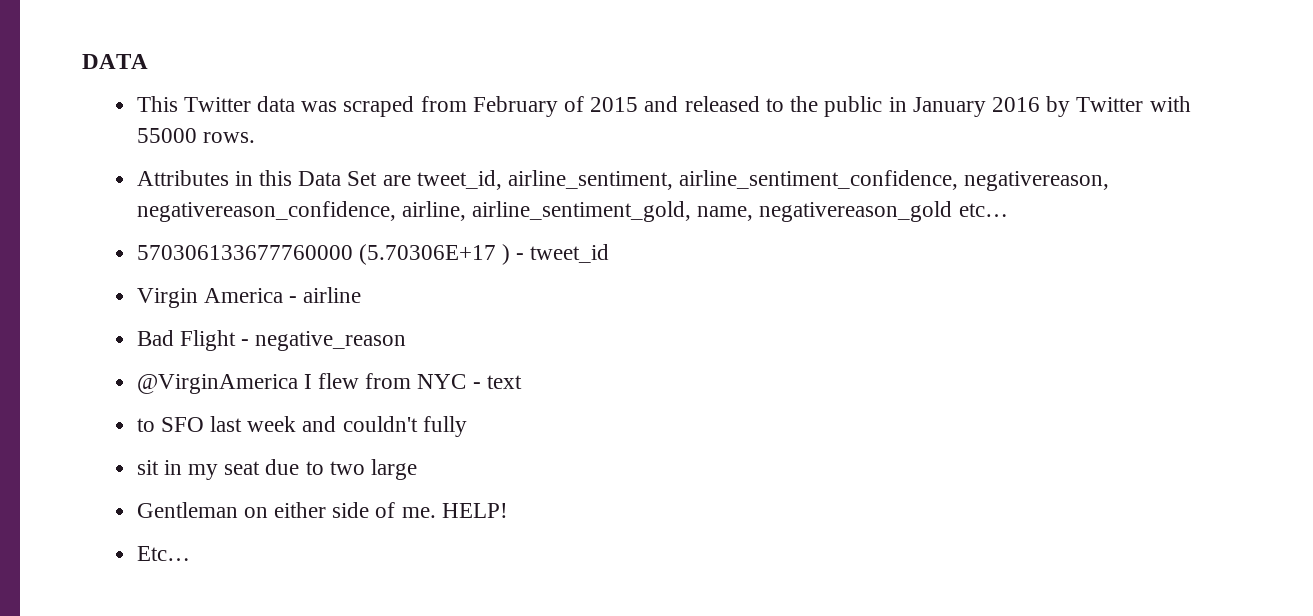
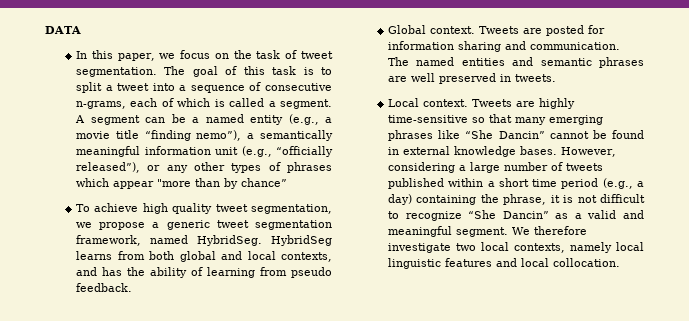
[136,96,1191,117] [136,128,255,143] [136,170,1110,191] [136,201,1008,222] [136,244,610,265] [136,287,362,308] [136,330,407,351] [136,373,522,394] [136,416,467,437] [136,459,418,480] [136,502,508,518] [136,546,190,561] This Twitter data was scraped from February of 2015 and released to the public in January 2016 by Twitter with 55000 rows. // Attributes in this Data Set are tweet_id, airline_sentiment, airline_sentiment_confidence, negativereason, negativereason_confidence, airline, airline_sentiment_gold, name, negativereason_gold etc… // 570306133677760000 (5.70306E+17 ) - tweet_id // Virgin America - airline // Bad Flight - negative_reason // @VirginAmerica I flew from NYC - text // to SFO last week and couldn't fully // sit in my seat due to two large // Gentleman on either side of me. HELP! // Etc… -> [76,50,334,61] [76,66,332,77] [76,82,332,93] [76,98,332,109] [75,114,332,125] [76,130,333,141] [76,146,333,157] [76,162,332,173] [76,178,288,189] [76,203,332,214] [76,220,332,230] [76,235,332,246] [76,251,332,262] [76,267,332,278] [76,283,133,292] [388,25,606,36] [388,41,621,52] [388,57,644,68] [388,73,557,84] [388,98,576,109] [388,114,604,125] [388,130,644,141] [388,146,617,157] [388,162,604,173] [388,178,644,189] [388,194,645,205] [388,210,644,221] [388,226,588,237] [388,242,644,253] [388,258,621,269] In this paper, we focus on the task of tweet segmentation. The goal of this task is to split a tweet into a sequence of consecutive n-grams, each of which is called a segment. A segment can be a named entity (e.g., a movie title “finding nemo”), a semantically meaningful information unit (e.g., “officially released”), or any other types of phrases which appear "more than by chance” // To achieve high quality tweet segmentation, we propose a generic tweet segmentation framework, named HybridSeg. HybridSeg learns from both global and local contexts, and has the ability of learning from pseudo feedback. // Global context. Tweets are posted for information sharing and communication. The named entities and semantic phrases are well preserved in tweets. // Local context. Tweets are highly time-sensitive so that many emerging phrases like “She Dancin” cannot be found in external knowledge bases. However, considering a large number of tweets published within a short time period (e.g., a day) containing the phrase, it is not difficult to recognize “She Dancin” as a valid and meaningful segment. We therefore investigate two local contexts, namely local linguistic features and local collocation.

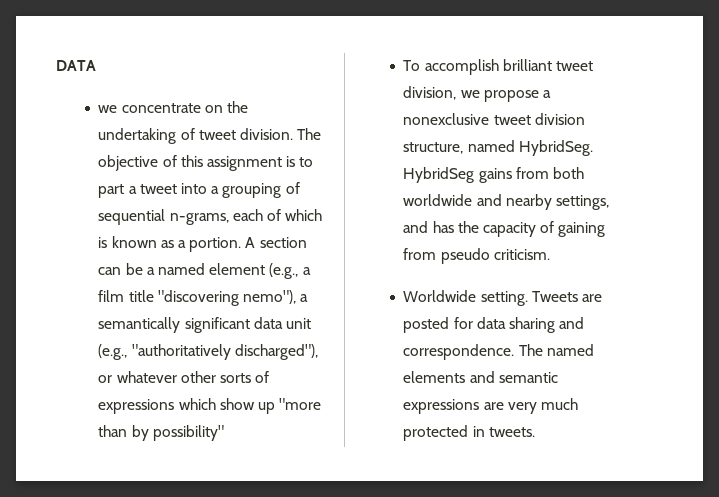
[76,50,211,61] In this paper, we focus -> [98,103,201,113] we concentrate
[256,50,281,59] task -> [98,128,177,144] undertaking
[76,66,218,77] segmentation. The goal -> [240,128,322,140] [98,155,159,171] division. The objective
[272,66,297,75] task -> [207,156,283,171] assignment
[76,82,103,93] split -> [98,184,125,198] part
[190,82,332,93] sequence of consecutive -> [222,182,300,198] [98,209,166,225] grouping of sequential
[229,98,332,109] [75,115,140,125] called a segment. A segment -> [111,236,307,252] known as a portion. A section
[250,114,332,125] [76,130,333,141] [76,146,333,157] [76,162,332,173] [76,178,155,189] entity (e.g., a movie title “finding nemo”), a semantically meaningful information unit (e.g., “officially released”), or any other types of phrases which appear -> [209,263,311,279] [98,290,309,306] [98,317,312,333] [98,344,318,360] [98,371,270,383] [98,398,276,414] element (e.g., a film title "discovering nemo"), a semantically significant data unit (e.g., "authoritatively discharged"), or whatever other sorts of expressions which show up
[241,178,288,187] chance” -> [152,425,224,441] possibility"
[94,203,332,214] [76,220,332,230] [76,235,142,246] achieve high quality tweet segmentation, we propose a generic tweet segmentation framework, -> [424,59,593,75] [403,86,552,102] [403,113,585,125] [403,142,464,154] accomplish brilliant tweet division, we propose a nonexclusive tweet division structure,
[76,251,113,260] learns -> [478,168,512,183] gains
[179,251,332,262] [76,267,332,278] [76,283,133,292] [388,25,476,34] global and local contexts, and has the ability of learning from pseudo feedback. // Global context. -> [403,194,610,210] [403,221,606,237] [403,248,550,264] [403,290,528,306] worldwide and nearby settings, and has the capacity of gaining from pseudo criticism. // Worldwide setting.
[388,41,455,50] information -> [476,317,506,329] data
[530,42,621,50] communication. -> [403,344,515,360] correspondence.
[461,58,505,66] entities -> [403,371,466,383] elements
[599,57,644,68] [388,73,557,84] [388,98,576,109] [388,114,604,125] [388,130,644,141] [388,146,617,157] [388,162,604,173] [388,178,644,189] [388,194,645,205] [388,210,644,221] [388,226,588,237] [388,242,644,253] [388,258,621,269] phrases are well preserved in tweets. // Local context. Tweets are highly time-sensitive so that many emerging phrases like “She Dancin” cannot be found in external knowledge bases. However, considering a large number of tweets published within a short time period (e.g., a day) containing the phrase, it is not difficult to recognize “She Dancin” as a valid and meaningful segment. We therefore investigate two local contexts, namely local linguistic features and local collocation. -> [403,398,579,414] [403,425,535,441] expressions are very much protected in tweets.

